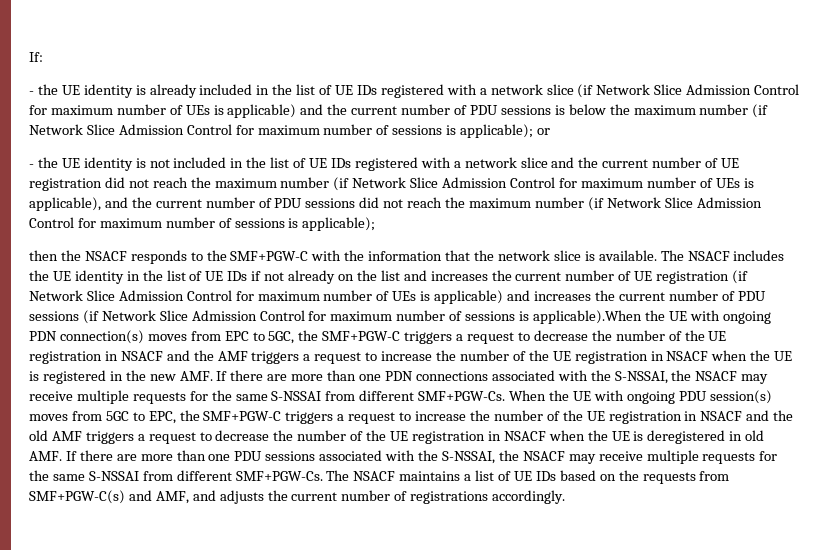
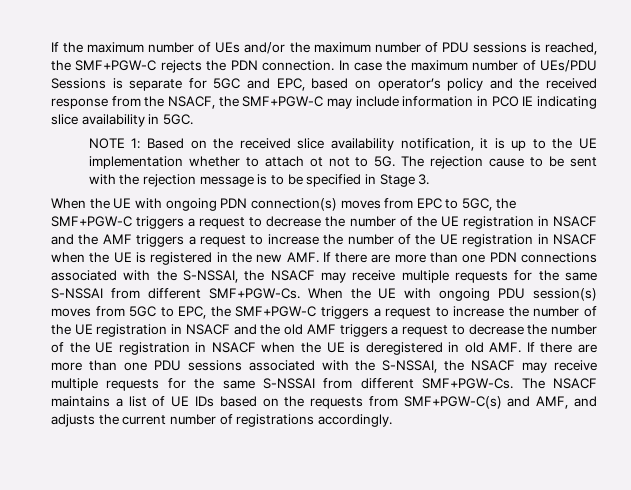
[29,52,43,62] [29,84,800,98] [29,104,398,118] If: // - the UE identity is already included in the list of UE IDs registered with a network slice (if Network Slice Admission Control for maximum number of UEs is applicable) and the current -> [51,42,371,54] If the maximum number of UEs and/or the maximum
[568,104,769,118] [29,124,551,138] [29,157,740,171] [29,177,754,191] [29,197,762,211] [29,217,376,231] [29,250,785,264] [29,270,749,284] [29,290,766,304] [29,310,642,324] below the maximum number (if Network Slice Admission Control for maximum number of sessions is applicable); or // - the UE identity is not included in the list of UE IDs registered with a network slice and the current number of UE registration did not reach the maximum number (if Network Slice Admission Control for maximum number of UEs is applicable), and the current number of PDU sessions did not reach the maximum number (if Network Slice Admission Control for maximum number of sessions is applicable); // then the NSACF responds to the SMF+PGW-C with the information that the network slice is available. The NSACF includes the UE identity in the list of UE IDs if not already on the list and increases the current number of UE registration (if Network Slice Admission Control for maximum number of UEs is applicable) and increases the current number of PDU sessions (if Network Slice Admission Control for maximum number of sessions is applicable).When -> [545,42,597,55] [51,60,597,73] [51,78,598,91] [51,96,598,109] [51,114,193,127] [88,138,598,151] [88,156,597,169] [88,174,430,187] [51,198,86,209] reached, the SMF+PGW-C rejects the PDN connection. In case the maximum number of UEs/PDU Sessions is separate for 5GC and EPC, based on operator’s policy and the received response from the NSACF, the SMF+PGW-C may include information in PCO IE indicating slice availability in 5GC. // NOTE 1: Based on the received slice availability notification, it is up to the UE implementation whether to attach ot not to 5G. The rejection cause to be sent with the rejection message is to be specified in Stage 3. // When

